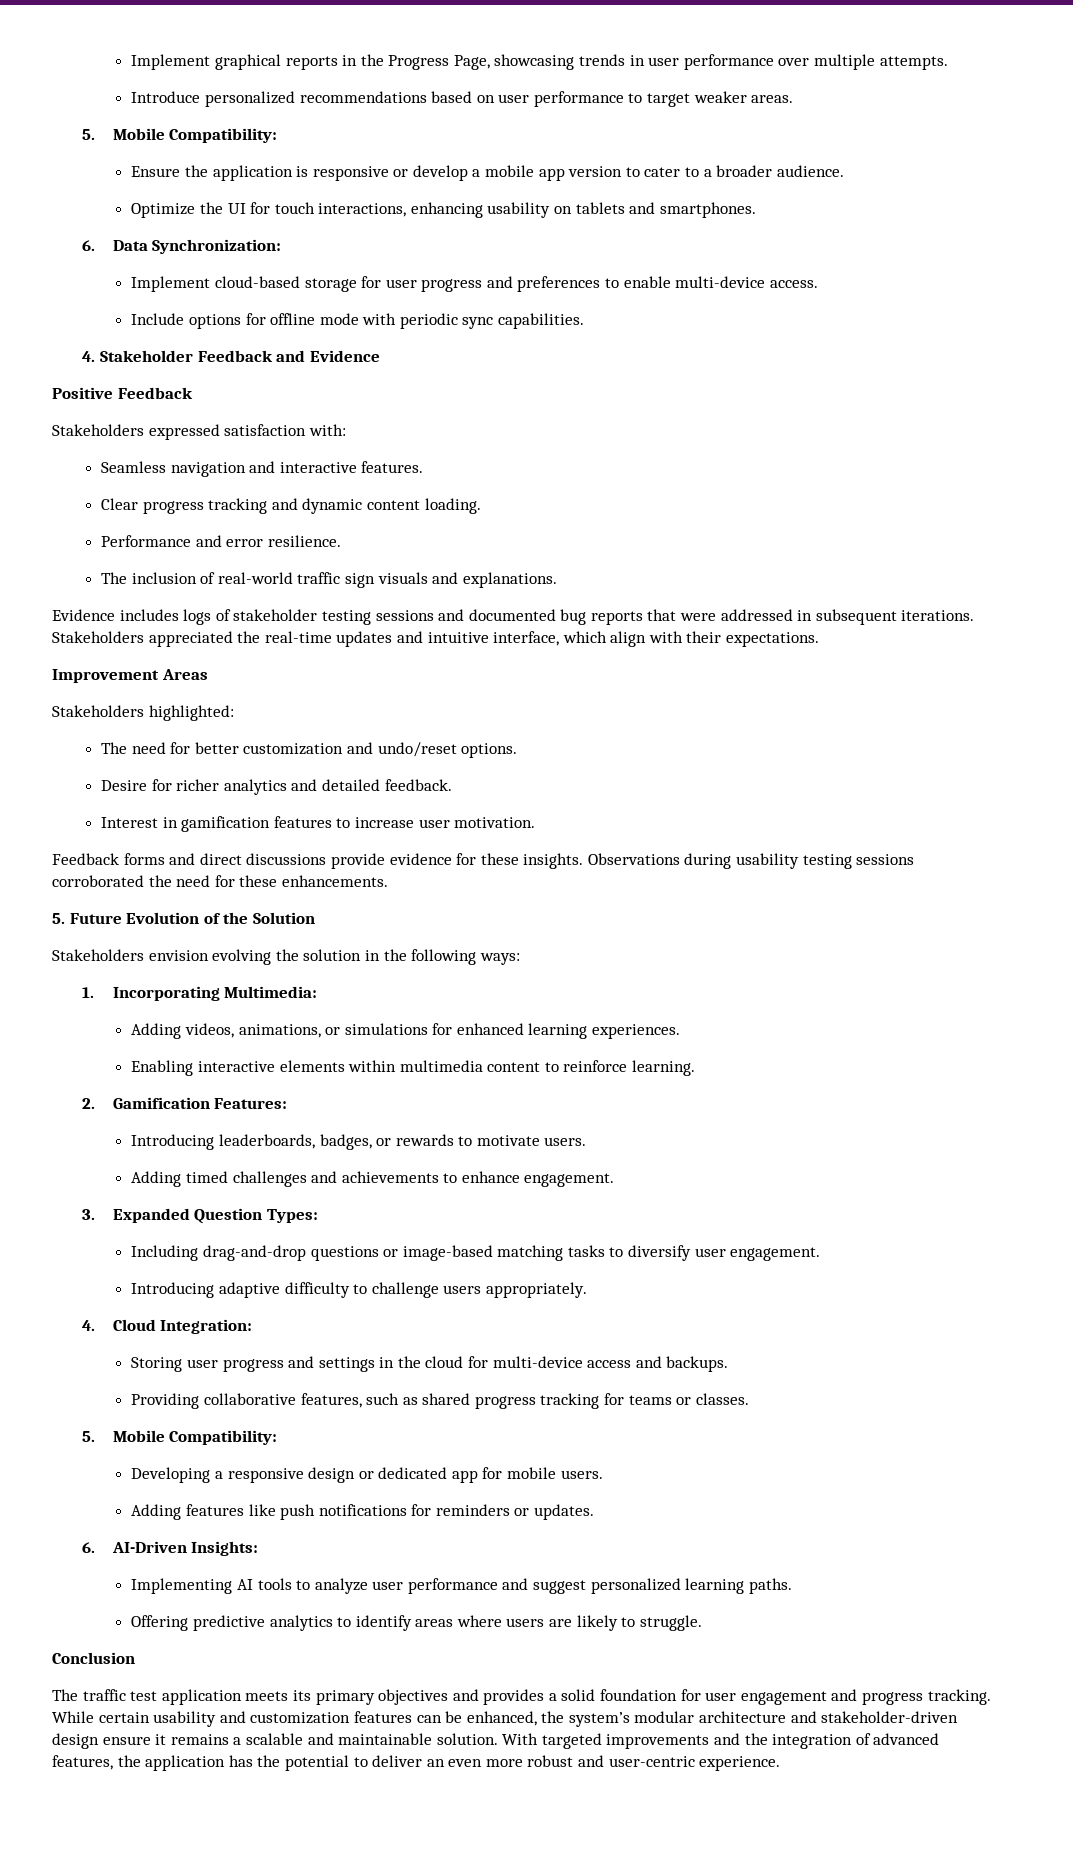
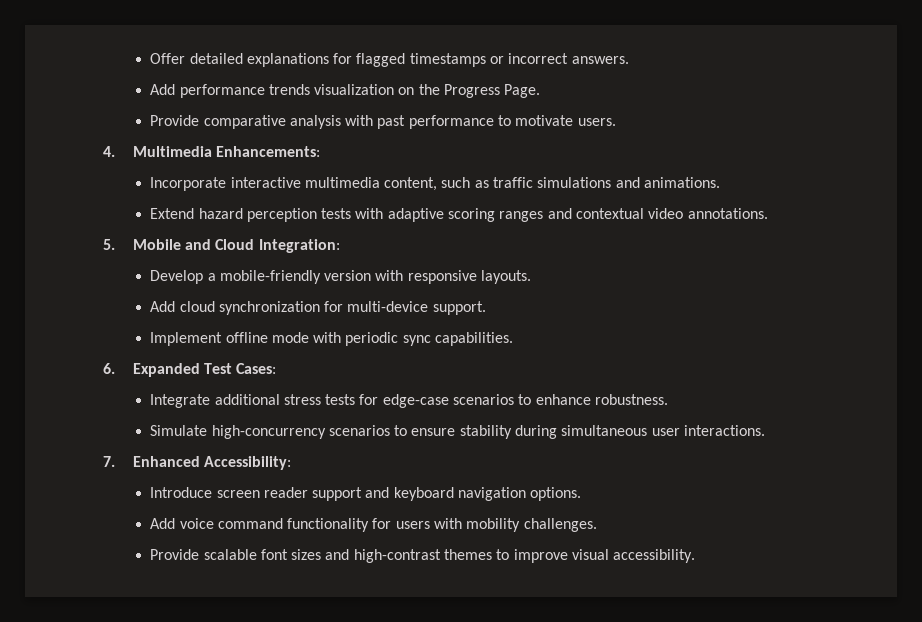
[131,54,948,70] [131,91,794,107] [82,128,278,143] [131,165,844,181] [131,202,756,218] [82,239,282,254] [131,276,818,292] [131,313,266,329] Implement graphical reports in the Progress Page, showcasing trends in user performance over multiple attempts. // Introduce personalized recommendations based on user performance to target weaker areas. // 5. Mobile Compatibility: // Ensure the application is responsive or develop a mobile app version to cater to a broader audience. // Optimize the UI for touch interactions, enhancing usability on tablets and smartphones. // 6. Data Synchronization: // Implement cloud-based storage for user progress and preferences to enable multi-device access. // Include options for -> [150,53,629,67] [150,84,541,98] [150,115,616,129] [102,146,320,157] [150,177,721,191] [150,208,768,222] [102,239,340,253] [150,270,532,284] [150,301,486,315] [150,332,223,346] Offer detailed explanations for flagged timestamps or incorrect answers. // Add performance trends visualization on the Progress Page. // Provide comparative analysis with past performance to motivate users. // 4. Multimedia Enhancements: // Incorporate interactive multimedia content, such as traffic simulations and animations. // Extend hazard perception tests with adaptive scoring ranges and contextual video annotations. // 5. Mobile and Cloud Integration: // Develop a mobile-friendly version with responsive layouts. // Add cloud synchronization for multi-device support. // Implement
[82,350,380,362] [52,387,193,399] [52,424,346,440] [101,461,424,477] [101,498,481,514] [101,535,341,547] [101,572,557,588] [52,609,975,625] [52,631,820,647] [52,669,208,683] [52,705,234,721] [101,742,518,758] [101,779,452,795] [101,816,536,832] [52,853,915,869] [52,875,388,887] [52,912,315,924] [52,949,520,965] [82,986,318,1001] [131,1023,681,1039] [131,1060,696,1076] [82,1097,288,1109] [131,1134,587,1150] [131,1171,615,1187] [82,1208,318,1224] [131,1245,821,1261] [131,1282,587,1298] [82,1319,253,1334] [131,1356,729,1372] [131,1393,749,1409] [82,1430,278,1445] [131,1467,603,1483] [131,1504,595,1520] [82,1541,259,1556] [131,1578,792,1594] [131,1615,702,1631] [52,1652,135,1664] [52,1689,991,1705] [52,1711,959,1727] [52,1733,940,1749] [52,1755,781,1771] 4. Stakeholder Feedback and Evidence // Positive Feedback // Stakeholders expressed satisfaction with: // Seamless navigation and interactive features. // Clear progress tracking and dynamic content loading. // Performance and error resilience. // The inclusion of real-world traffic sign visuals and explanations. // Evidence includes logs of stakeholder testing sessions and documented bug reports that were addressed in subsequent iterations. Stakeholders appreciated the real-time updates and intuitive interface, which align with their expectations. // Improvement Areas // Stakeholders highlighted: // The need for better customization and undo/reset options. // Desire for richer analytics and detailed feedback. // Interest in gamification features to increase user motivation. // Feedback forms and direct discussions provide evidence for these insights. Observations during usability testing sessions corroborated the need for these enhancements. // 5. Future Evolution of the Solution // Stakeholders envision evolving the solution in the following ways: // 1. Incorporating Multimedia: // Adding videos, animations, or simulations for enhanced learning experiences. // Enabling interactive elements within multimedia content to reinforce learning. // 2. Gamification Features: // Introducing leaderboards, badges, or rewards to motivate users. // Adding timed challenges and achievements to enhance engagement. // 3. Expanded Question Types: // Including drag-and-drop questions or image-based matching tasks to diversify user engagement. // Introducing adaptive difficulty to challenge users appropriately. // 4. Cloud Integration: // Storing user progress and settings in the cloud for multi-device access and backups. // Providing collaborative features, such as shared progress tracking for teams or classes. // 5. Mobile Compatibility: // Developing a responsive design or dedicated app for mobile users. // Adding features like push notifications for reminders or updates. // 6. AI-Driven Insights: // Implementing AI tools to analyze user performance and suggest personalized learning paths. // Offering predictive analytics to identify areas where users are likely to struggle. // Conclusion // The traffic test application meets its primary objectives and provides a solid foundation for user engagement and progress tracking. While certain usability and customization features can be enhanced, the system’s modular architecture and stakeholder-driven design ensure it remains a scalable and maintainable solution. With targeted improvements and the integration of advanced features, the application has the potential to deliver an even more robust and user-centric experience. -> [102,363,277,377] [150,394,669,408] [150,425,766,439] [102,456,291,470] [150,487,582,501] [150,518,597,532] [150,549,696,563] 6. Expanded Test Cases: // Integrate additional stress tests for edge-case scenarios to enhance robustness. // Simulate high-concurrency scenarios to ensure stability during simultaneous user interactions. // 7. Enhanced Accessibility: // Introduce screen reader support and keyboard navigation options. // Add voice command functionality for users with mobility challenges. // Provide scalable font sizes and high-contrast themes to improve visual accessibility.

